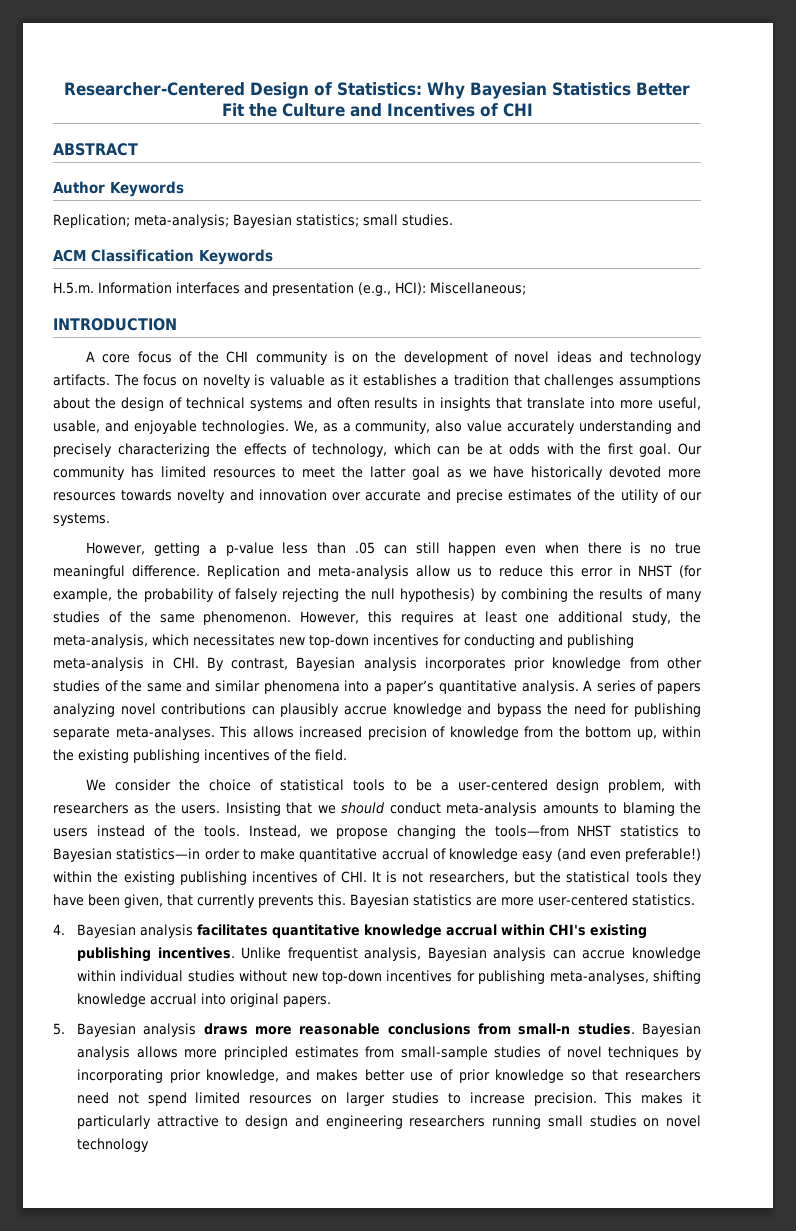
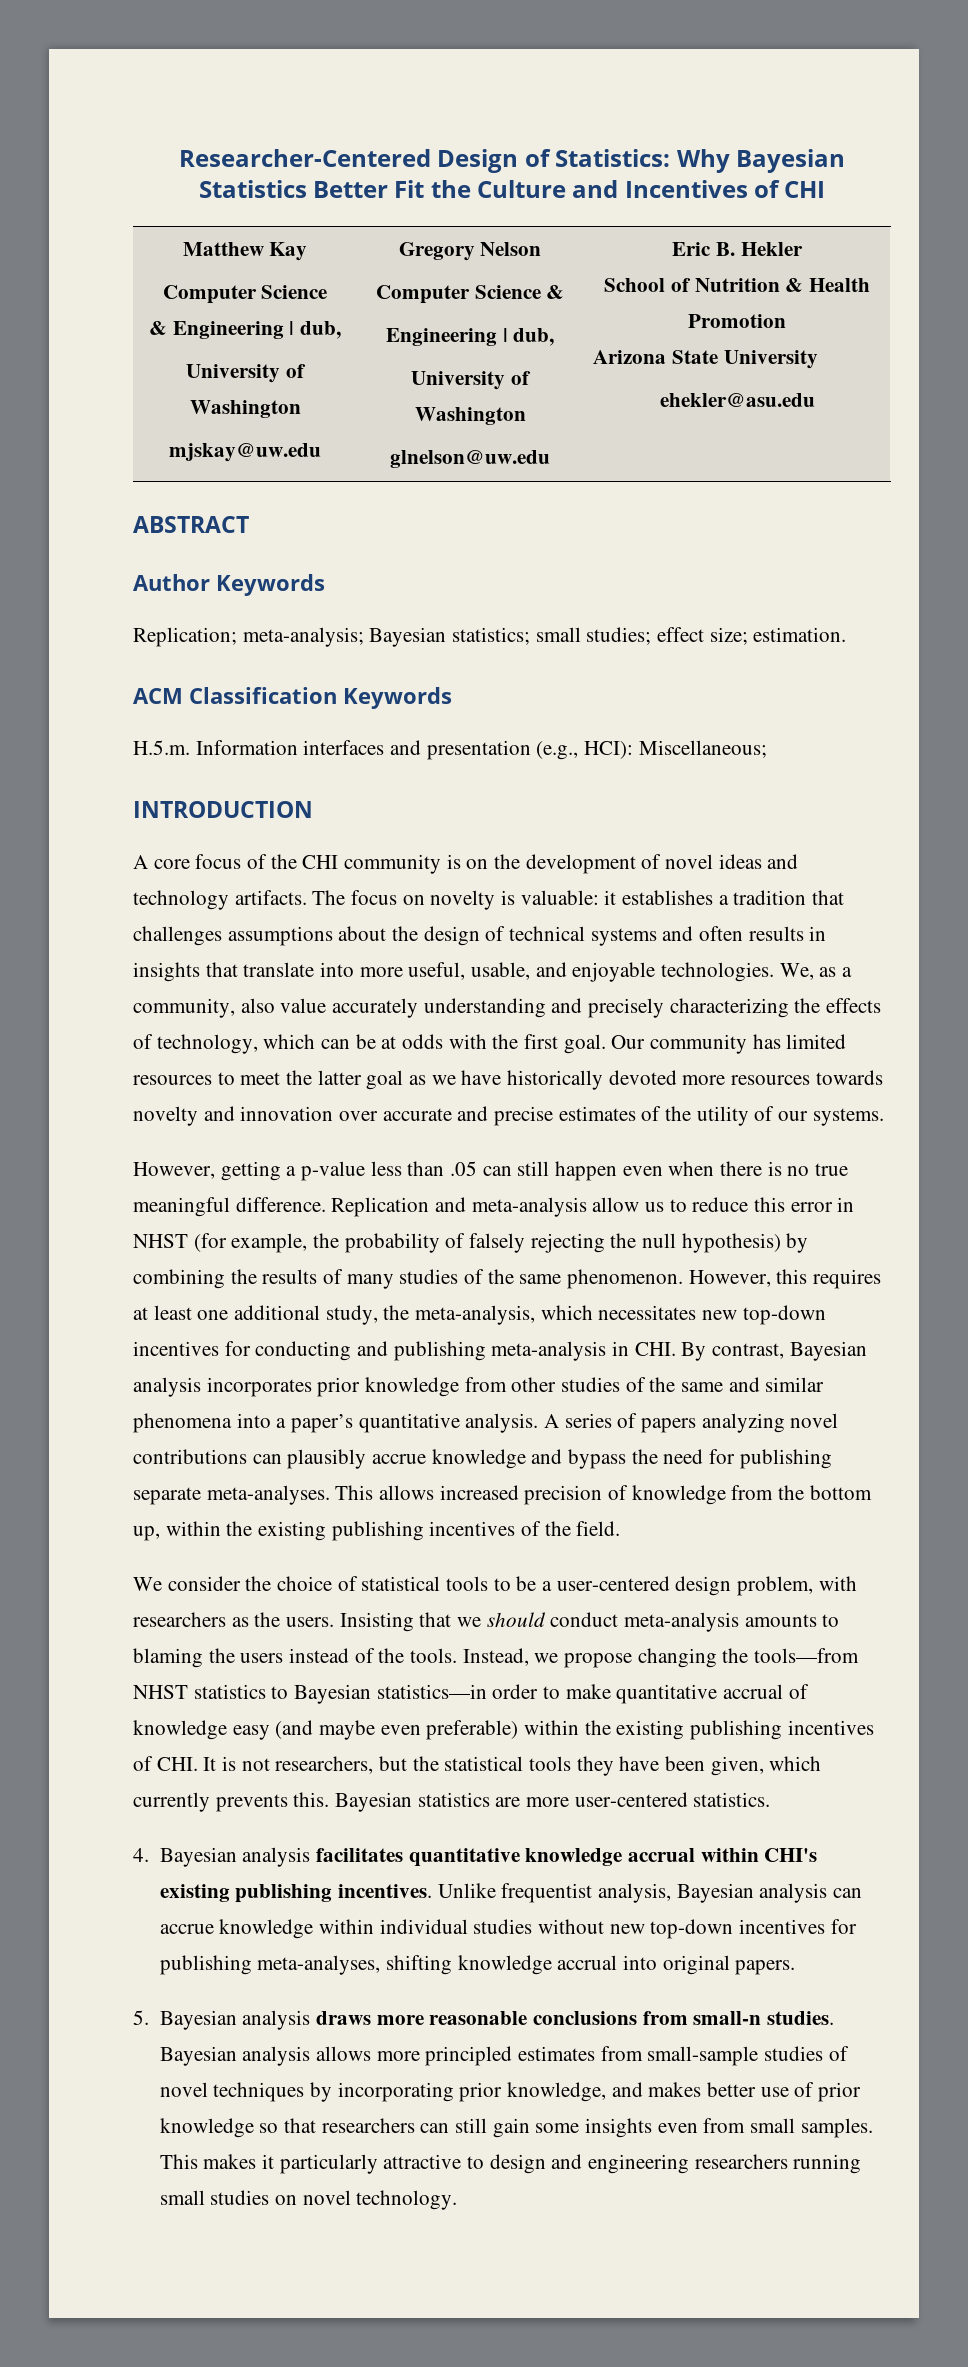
(533, 110) none -> [182,242,308,261] [162,285,328,304] [148,321,342,339] [186,364,306,383] [189,400,301,418] [169,443,321,462] [398,242,542,261] [375,285,565,304] [385,328,555,346] [411,371,531,390] [414,407,526,425] [390,450,550,468] [672,242,803,256] [604,278,870,292] [687,314,786,328] [593,350,818,369] [659,393,815,407] // Matthew Kay // Computer Science // & Engineering | dub, // University of Washington // mjskay@uw.edu | Gregory Nelson // Computer Science & // Engineering | dub, // University of Washington // glnelson@uw.edu | Eric B. Hekler // School of Nutrition & Health Promotion // Arizona State University // ehekler@asu.edu
[402,214,453,226] studies. -> [586,627,847,645] studies; effect size; estimation.
[269,374,345,386] valuable as -> [520,890,599,905] valuable:
[589,848,701,862] even preferable!) -> [319,1720,519,1740] maybe even preferable)
[167,894,193,906] that -> [769,1756,822,1771] which
[76,1092,597,1106] need not spend limited resources on larger studies to increase precision. -> [420,2118,873,2138] can still gain some insights even from small samples.
[76,1138,149,1152] technology -> [356,2190,458,2210] technology.

